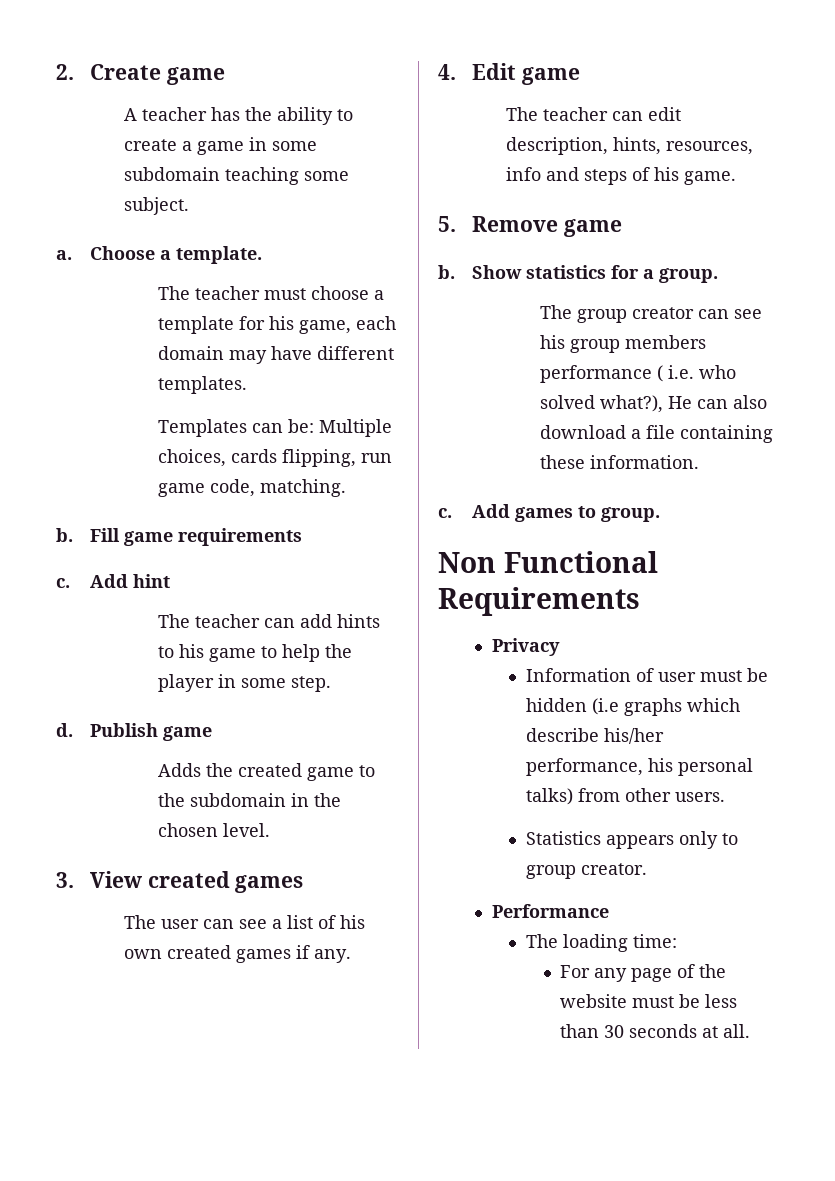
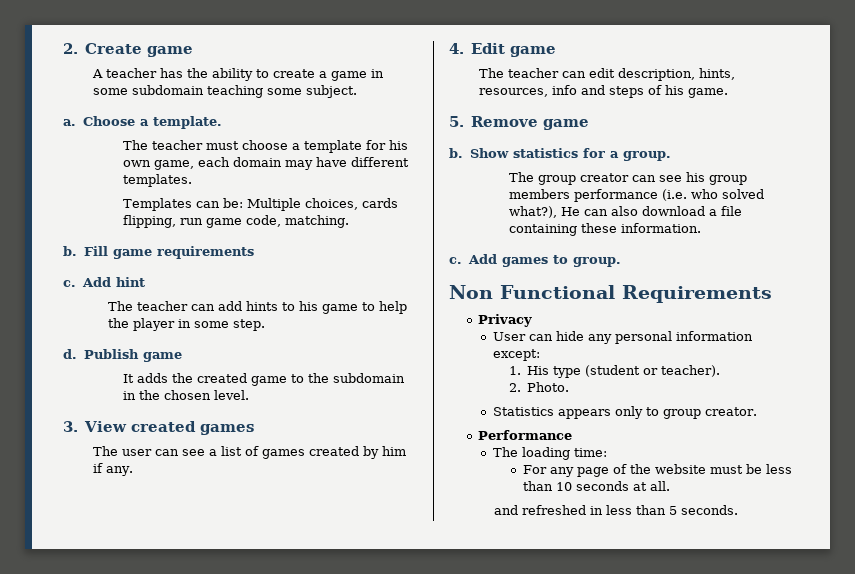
(295, 323) none -> [122,160,151,167] own
[158,763,202,777] Adds -> [122,373,168,383] It adds
[339,915,365,929] [123,945,291,963] his own created games -> [261,446,406,459] games created by him
[657,365,695,382] ( i.e. -> [661,189,687,201] (i.e.
[525,668,768,682] [525,698,740,716] [525,728,664,744] [525,758,753,776] [525,788,725,805] Information of user must be hidden (i.e graphs which describe his/her performance, his personal talks) from other users. -> [493,331,754,344] [493,349,541,361] [508,365,721,378] [508,382,570,392] User can hide any personal information except: // 1. His type (student or teacher). // 2. Photo.
[604,1025,625,1038] 30 -> [556,482,573,491] 10
(751, 1031) none -> [493,505,738,515] // and refreshed in less than 5 seconds.

